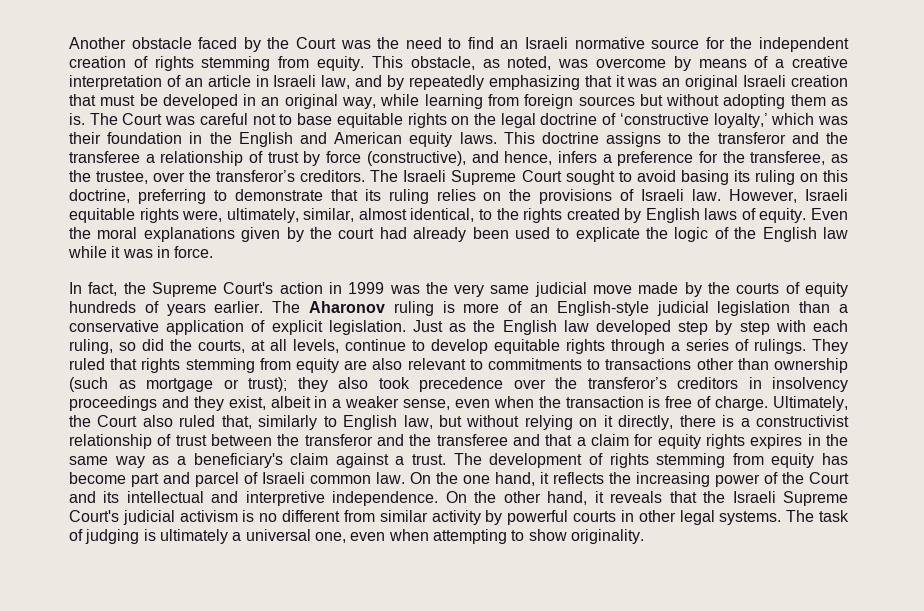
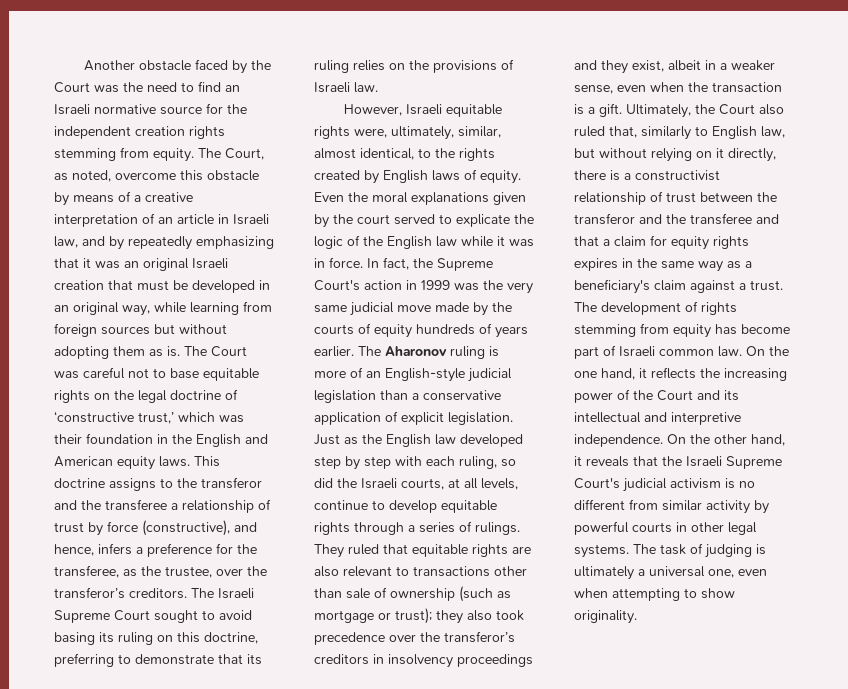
[133,56,148,68] of -> (185, 131) none
[371,56,666,70] This obstacle, as noted, was overcome -> [198,148,264,160] [54,170,259,182] The Court, as noted, overcome this obstacle
[713,113,768,128] loyalty,’ -> [138,412,174,424] trust,’
(722, 195) none -> (378, 87) //
[379,227,550,242] had already been used -> [394,214,435,225] served
(214, 252) // -> (363, 262) none
(192, 345) none -> [361,478,397,489] Israeli
[141,358,339,373] rights stemming from equity -> [412,544,508,557] equitable rights
[487,358,601,370] commitments to -> (409, 571) none
(769, 364) none -> [346,587,387,599] sale of
[665,396,769,411] free of charge. -> [588,103,622,117] a gift.
[163,472,239,487] and parcel -> (599, 352) none

